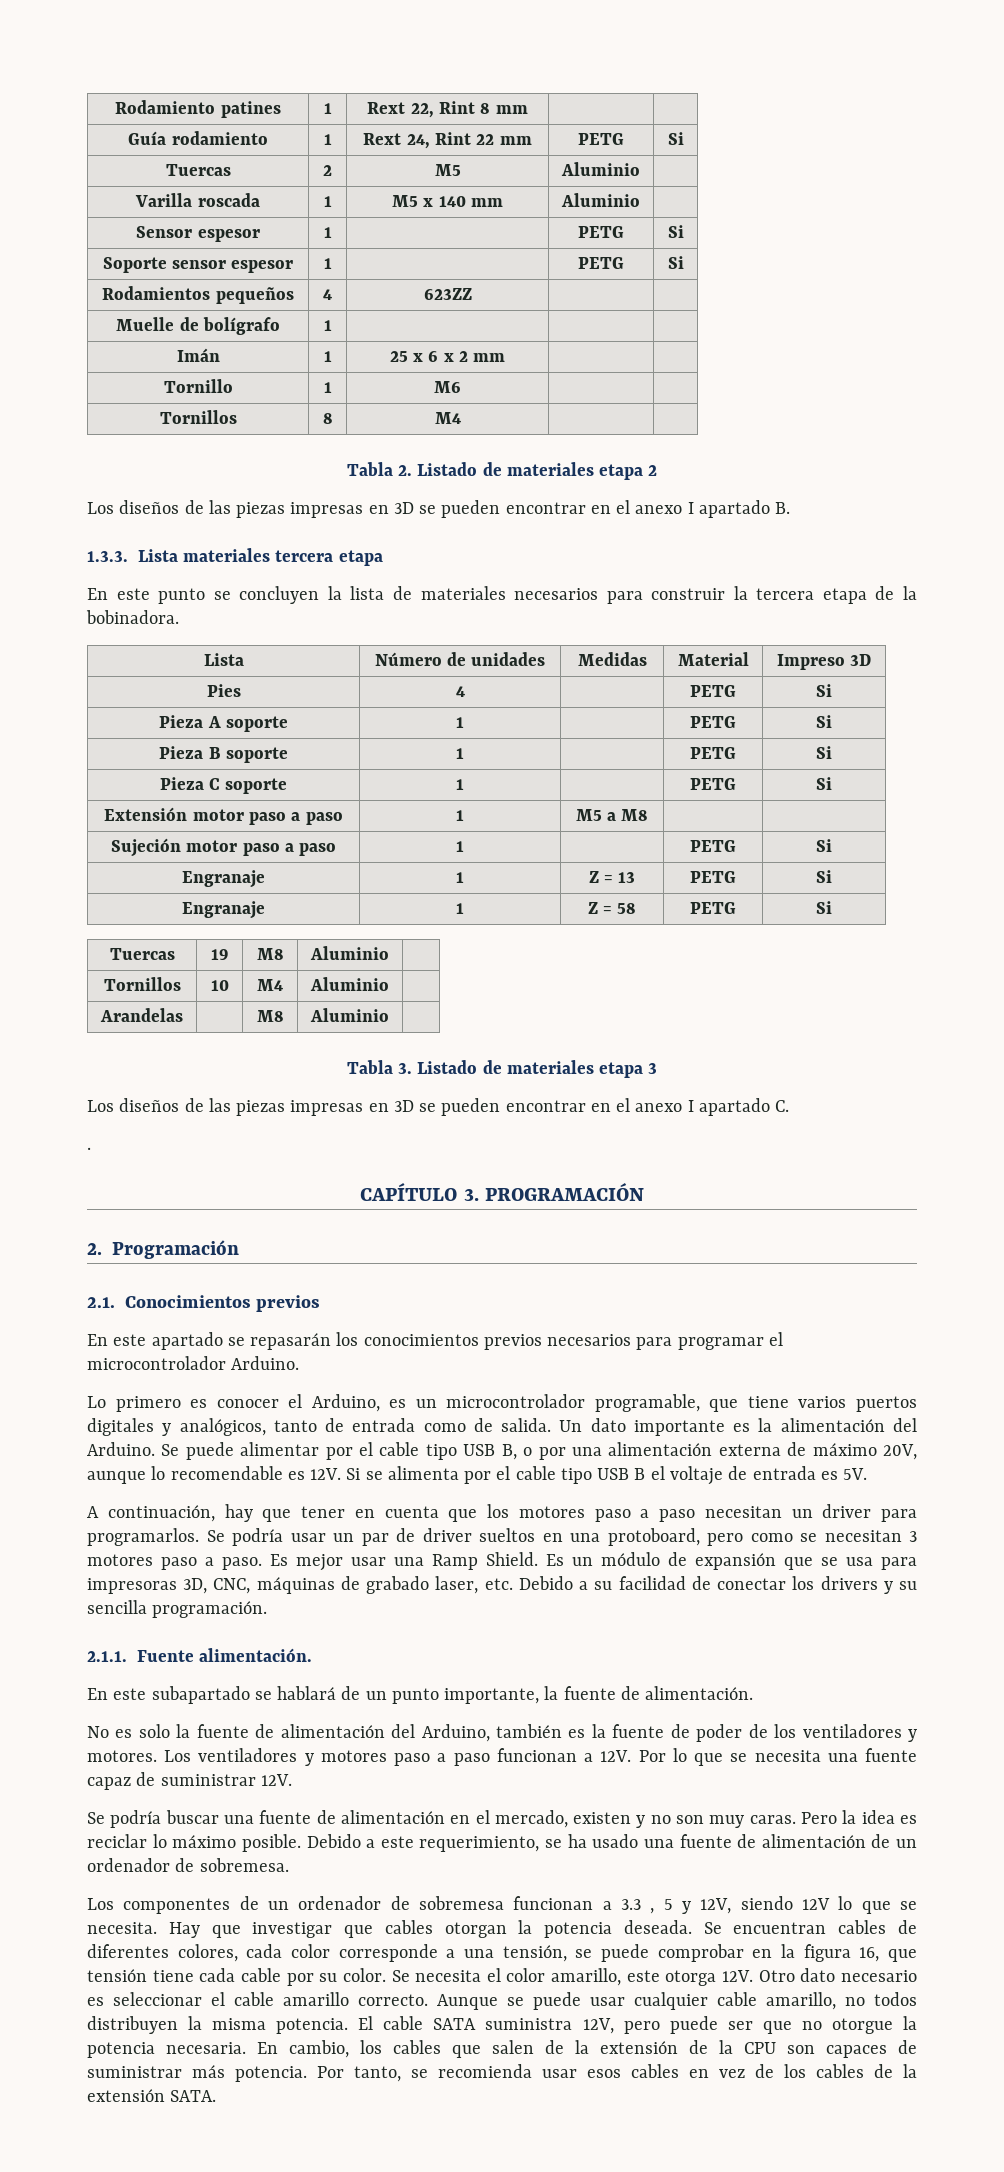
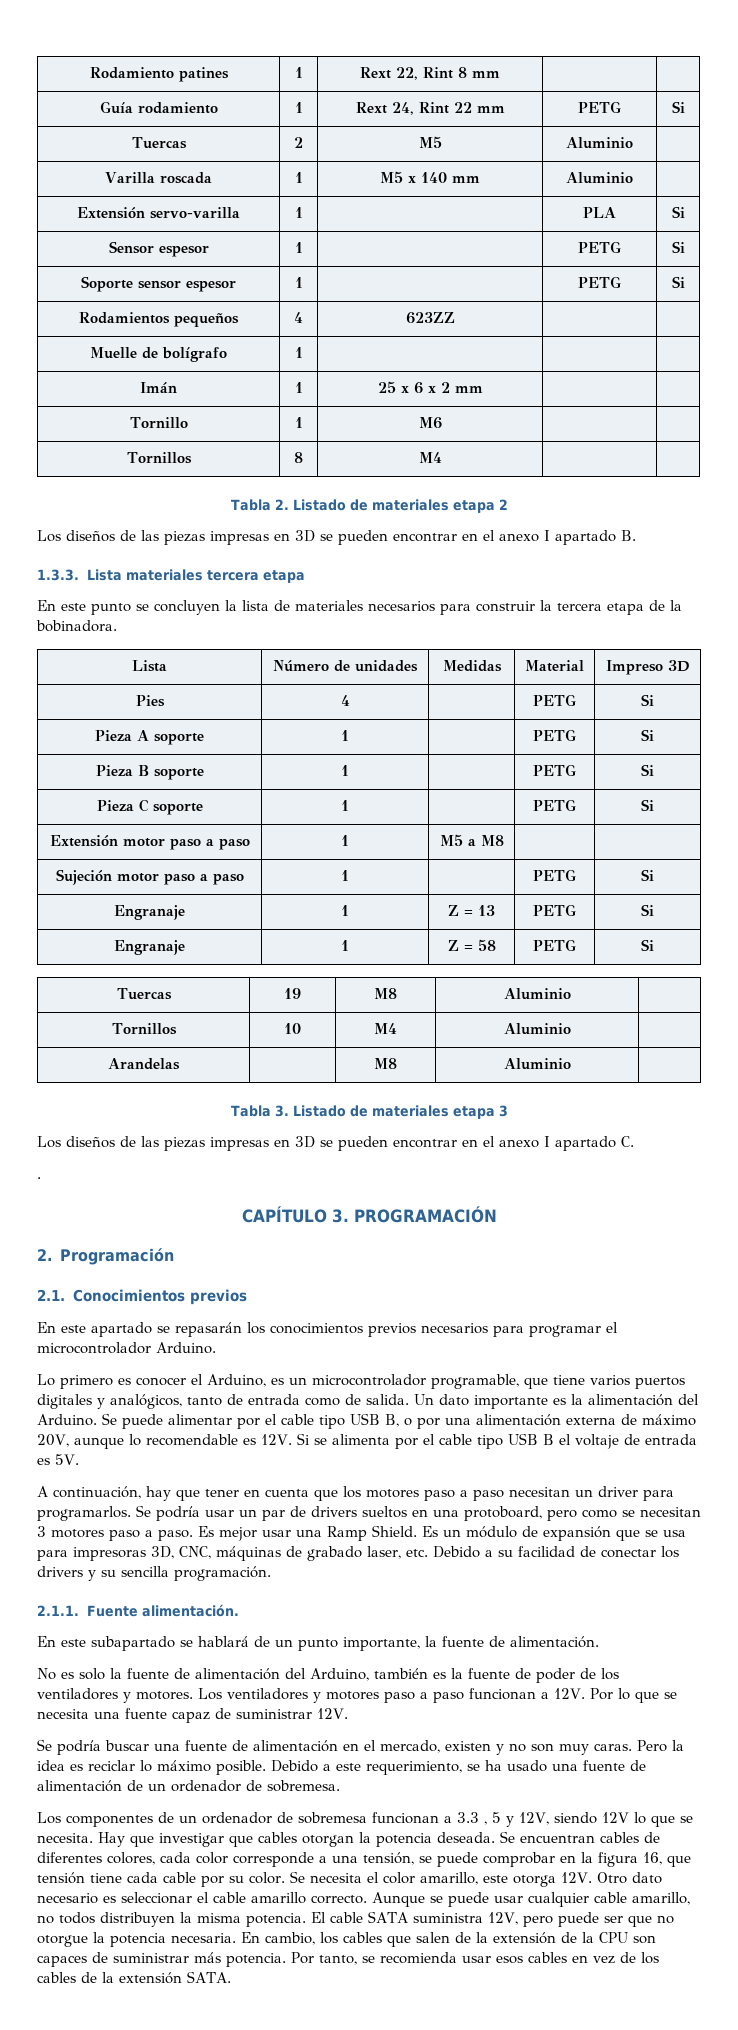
(640, 200) none -> [77,207,240,219] [294,207,303,218] [583,207,616,218] [671,206,685,218] // Extensión servo-varilla | 1 | | PLA | Si
[422,1528,472,1542] driver -> [311,1506,357,1517] drivers

